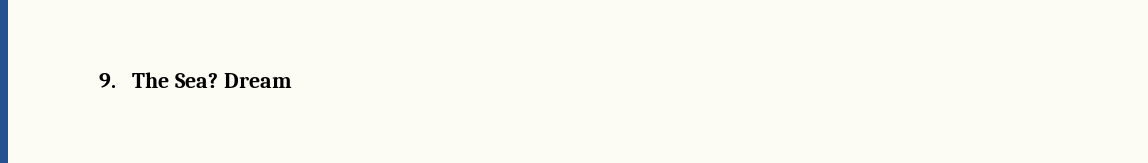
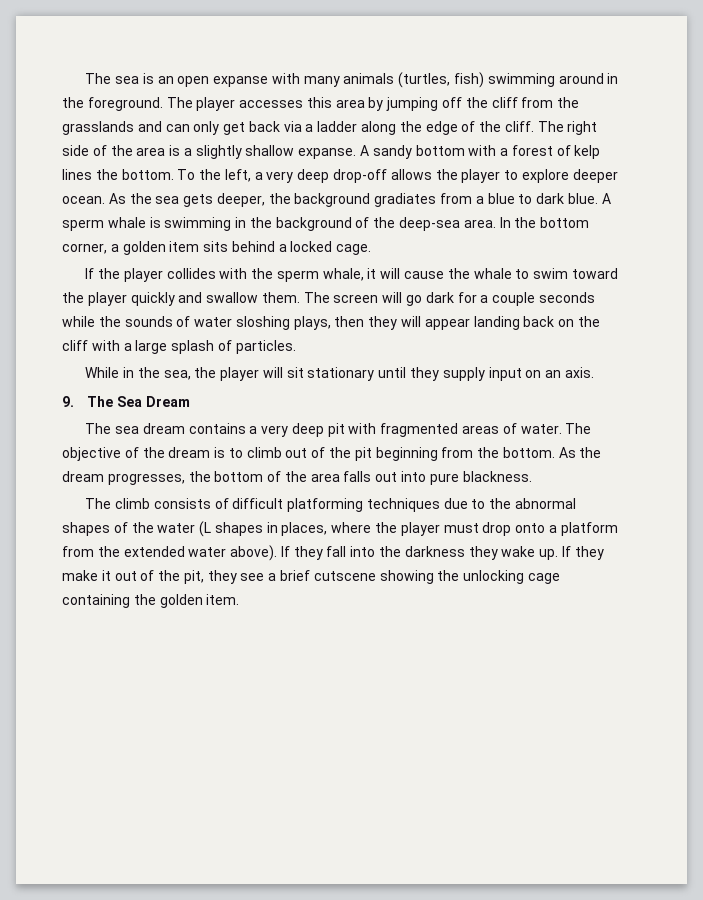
(99, 80) none -> [85,72,619,88] [62,97,580,111] [62,121,598,135] [62,145,601,159] [62,169,618,183] [62,193,611,207] [62,217,590,231] [62,241,372,255] [85,268,618,282] [62,292,595,306] [62,316,600,330] [62,340,296,354] [85,367,594,381] The sea is an open expanse with many animals (turtles, fish) swimming around in the foreground. The player accesses this area by jumping off the cliff from the grasslands and can only get back via a ladder along the edge of the cliff. The right side of the area is a slightly shallow expanse. A sandy bottom with a forest of kelp lines the bottom. To the left, a very deep drop-off allows the player to explore deeper ocean. As the sea gets deeper, the background gradiates from a blue to dark blue. A sperm whale is swimming in the background of the deep-sea area. In the bottom corner, a golden item sits behind a locked cage. // If the player collides with the sperm whale, it will cause the whale to swim toward the player quickly and swallow them. The screen will go dark for a couple seconds while the sounds of water sloshing plays, then they will appear landing back on the cliff with a large splash of particles. // While in the sea, the player will sit stationary until they supply input on an axis. //
[174,73,218,88] Sea? -> [116,396,142,407] Sea
(292, 80) none -> [85,423,592,437] [62,447,602,461] [62,471,532,485] [85,498,576,512] [62,521,618,537] [62,545,604,561] [62,570,560,584] [62,594,240,608] // The sea dream contains a very deep pit with fragmented areas of water. The objective of the dream is to climb out of the pit beginning from the bottom. As the dream progresses, the bottom of the area falls out into pure blackness. // The climb consists of difficult platforming techniques due to the abnormal shapes of the water (L shapes in places, where the player must drop onto a platform from the extended water above). If they fall into the darkness they wake up. If they make it out of the pit, they see a brief cutscene showing the unlocking cage containing the golden item.

